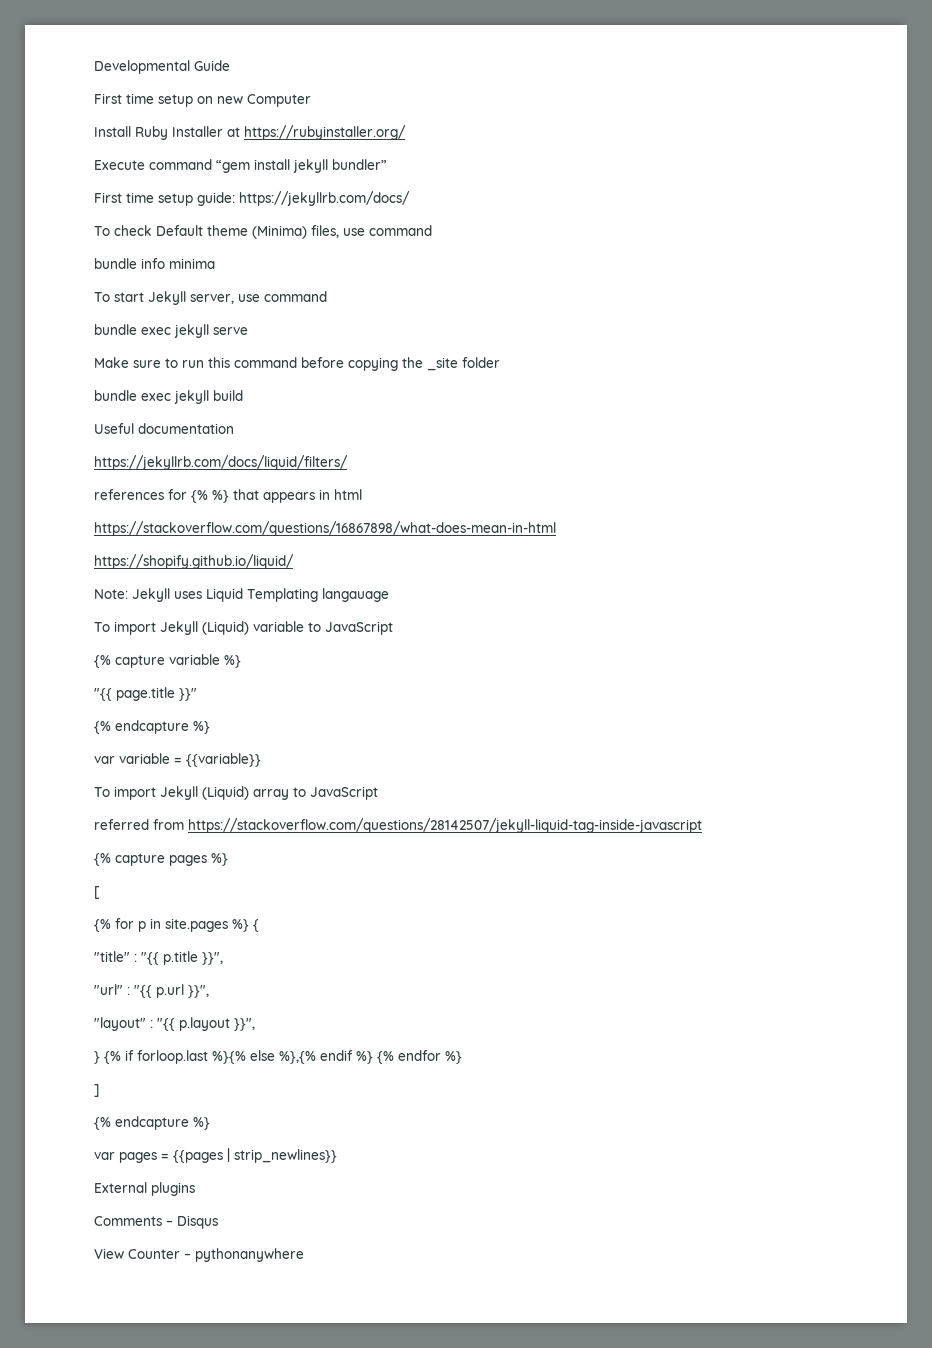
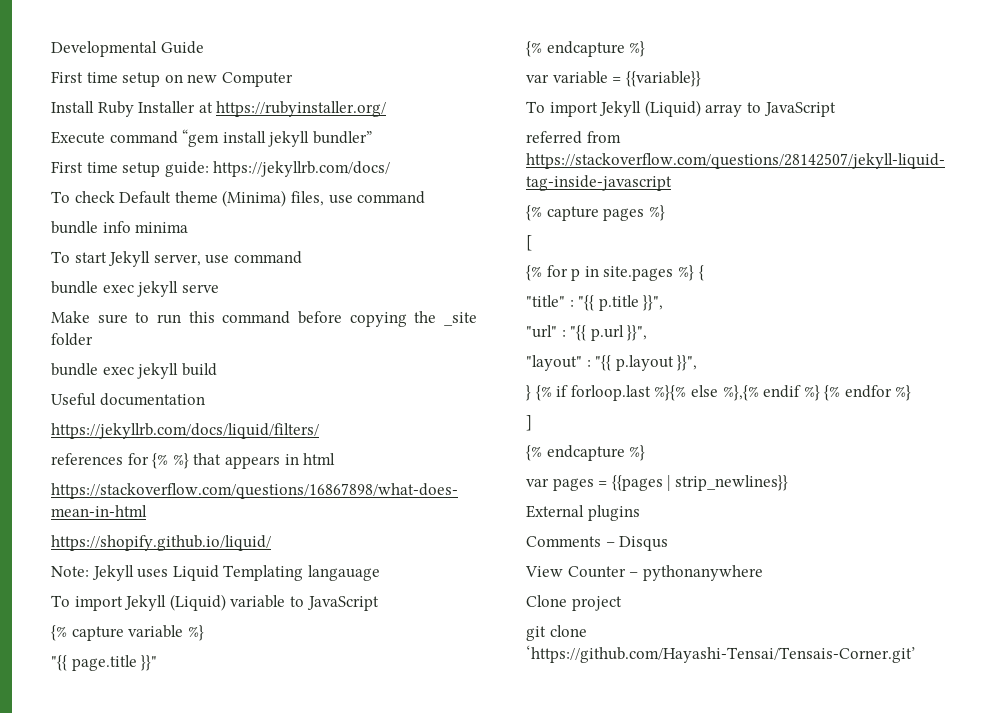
(304, 1255) none -> [526,595,622,611] [526,625,587,641] [526,645,916,663] // Clone project // git clone ‘https://github.com/Hayashi-Tensai/Tensais-Corner.git’

